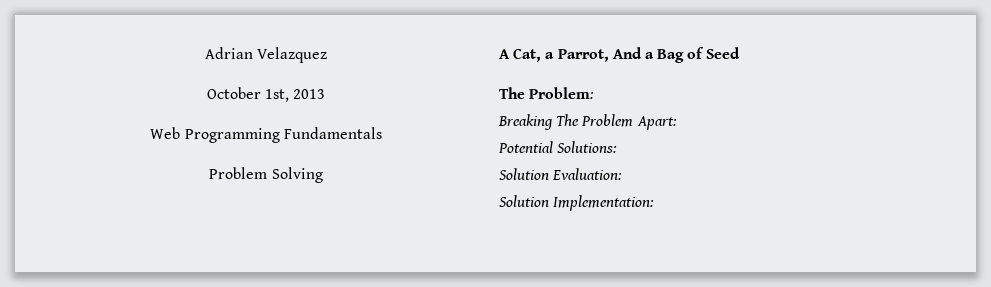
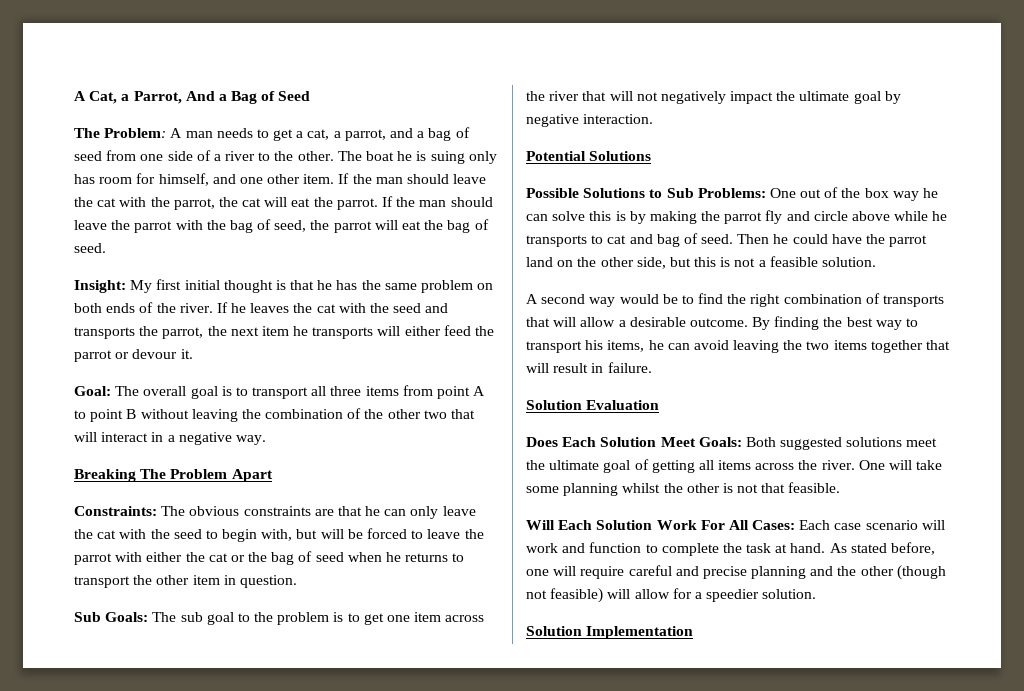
[204,47,328,63] [206,87,326,102] [150,127,382,143] [209,167,323,183] Adrian Velazquez // October 1st, 2013 // Web Programming Fundamentals // Problem Solving // -> (74, 96) none
[498,114,677,130] [498,141,618,153] [499,168,623,180] [499,195,655,211] // Breaking The Problem Apart: // Potential Solutions: // Solution Evaluation: // Solution Implementation: -> [170,127,470,141] [74,150,497,164] [74,173,487,186] [74,196,493,210] [74,219,489,233] [74,243,106,253] [74,279,494,293] [74,302,449,313] [74,325,495,339] [74,349,193,362] [74,385,486,399] [74,408,476,422] [74,432,266,445] [74,469,273,482] [74,506,476,519] [74,528,484,542] [74,551,465,565] [74,575,297,588] [74,612,485,625] [526,91,901,104] [526,114,654,127] [526,151,652,161] [526,187,939,201] [526,210,948,224] [526,233,928,247] [526,256,877,269] [526,293,945,307] [526,316,919,330] [526,340,951,353] [526,362,652,373] [526,400,660,410] [526,437,938,450] [526,459,943,473] [526,482,841,496] [526,520,945,530] [526,542,936,556] [526,565,946,580] [526,588,817,603] [526,626,694,639] A man needs to get a cat, a parrot, and a bag of seed from one side of a river to the other. The boat he is suing only has room for himself, and one other item. If the man should leave the cat with the parrot, the cat will eat the parrot. If the man should leave the parrot with the bag of seed, the parrot will eat the bag of seed. // Insight: My first initial thought is that he has the same problem on both ends of the river. If he leaves the cat with the seed and transports the parrot, the next item he transports will either feed the parrot or devour it. // Goal: The overall goal is to transport all three items from point A to point B without leaving the combination of the other two that will interact in a negative way. // Breaking The Problem Apart // Constraints: The obvious constraints are that he can only leave the cat with the seed to begin with, but will be forced to leave the parrot with either the cat or the bag of seed when he returns to transport the other item in question. // Sub Goals: The sub goal to the problem is to get one item across the river that will not negatively impact the ultimate goal by negative interaction. // Potential Solutions // Possible Solutions to Sub Problems: One out of the box way he can solve this is by making the parrot fly and circle above while he transports to cat and bag of seed. Then he could have the parrot land on the other side, but this is not a feasible solution. // A second way would be to find the right combination of transports that will allow a desirable outcome. By finding the best way to transport his items, he can avoid leaving the two items together that will result in failure. // Solution Evaluation // Does Each Solution Meet Goals: Both suggested solutions meet the ultimate goal of getting all items across the river. One will take some planning whilst the other is not that feasible. // Will Each Solution Work For All Cases: Each case scenario will work and function to complete the task at hand. As stated before, one will require careful and precise planning and the other (though not feasible) will allow for a speedier solution. // Solution Implementation

